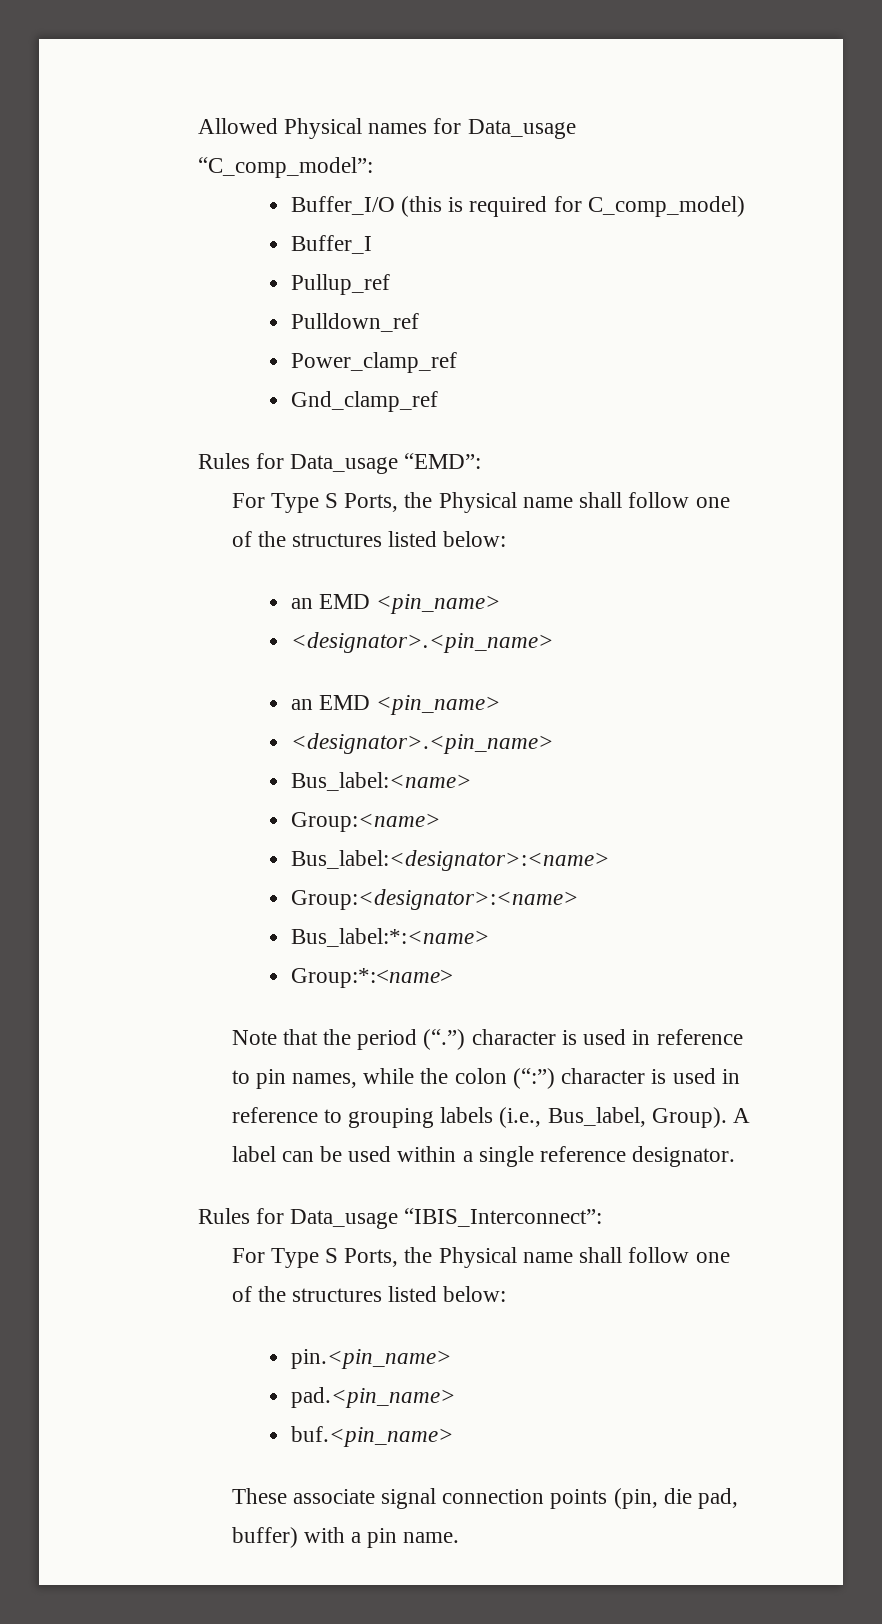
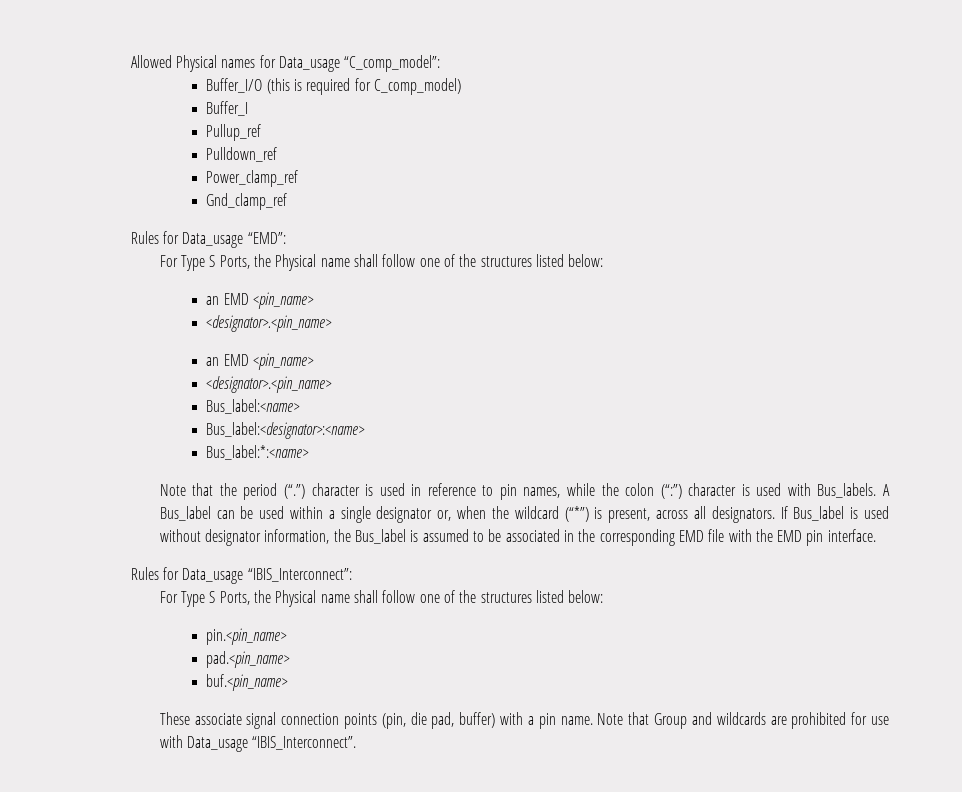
[290,812,441,832] // Group:<name> -> (301, 406) none
[290,889,579,910] // Group:<designator>:<name> -> (366, 430) none
[290,968,453,988] // Group:*:<name> -> (310, 452) none
[721,1069,740,1084] [231,1107,751,1128] [231,1146,276,1162] in reference to grouping labels (i.e., Bus_label, Group). A label -> [787,483,891,498] [159,506,211,521] with Bus_labels. A Bus_label
[540,1146,736,1167] reference designator. -> [376,506,889,523] [159,529,876,546] designator or, when the wildcard (“*”) is present, across all designators. If Bus_label is used without designator information, the Bus_label is assumed to be associated in the corresponding EMD file with the EMD pin interface.
(460, 1537) none -> [597,712,889,729] [159,735,357,752] Note that Group and wildcards are prohibited for use with Data_usage “IBIS_Interconnect”.

